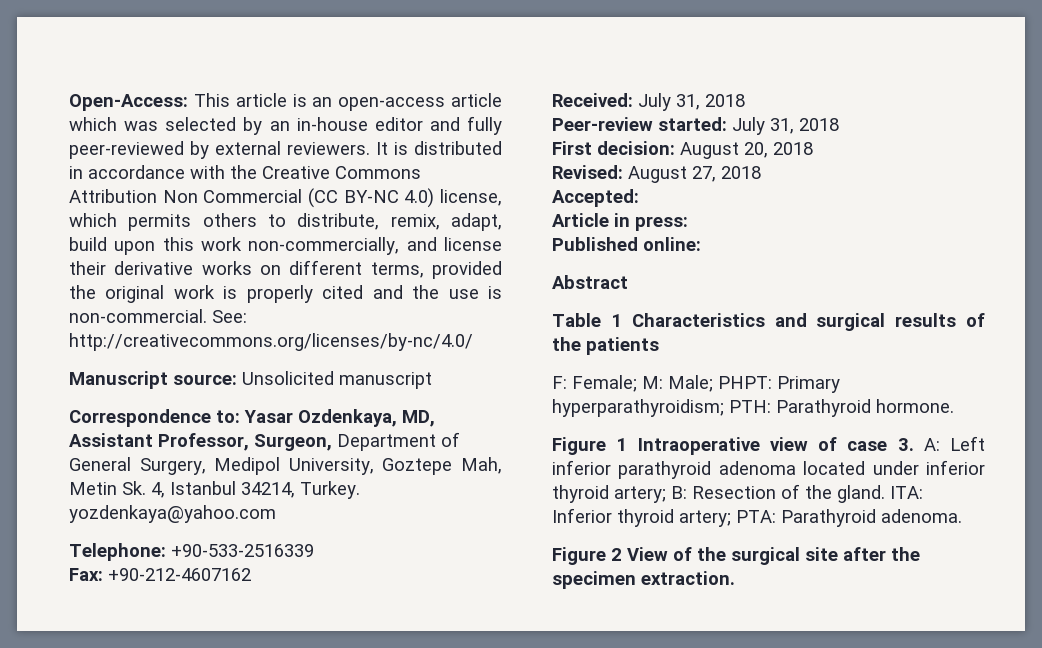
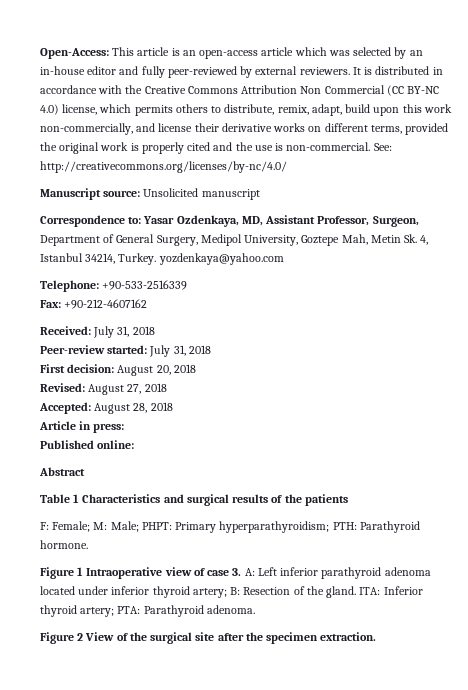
(639, 198) none -> [94,402,173,414] August 28, 2018

